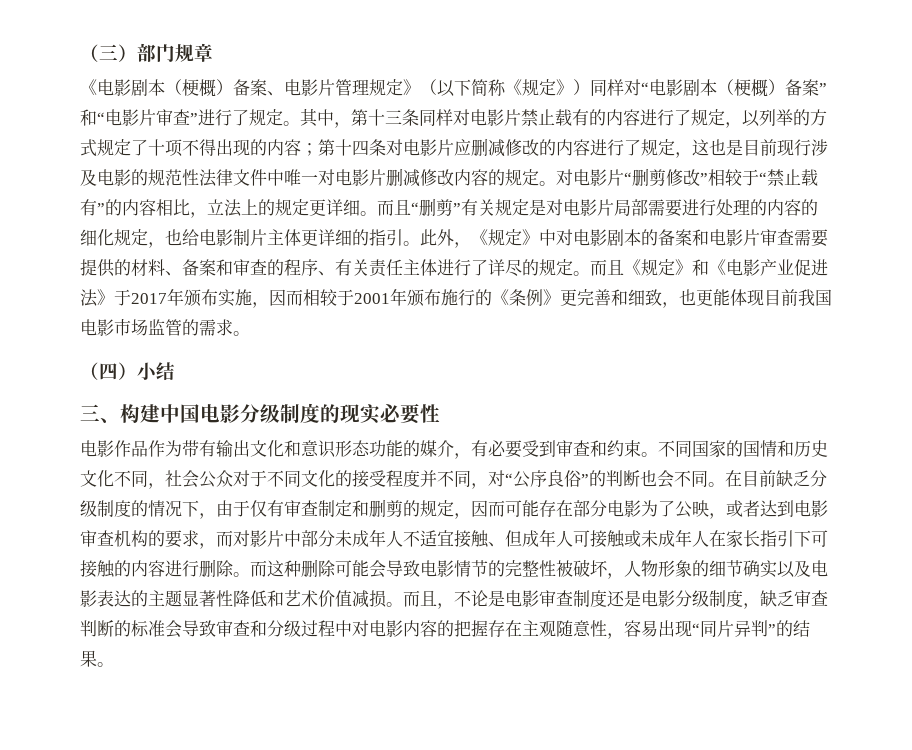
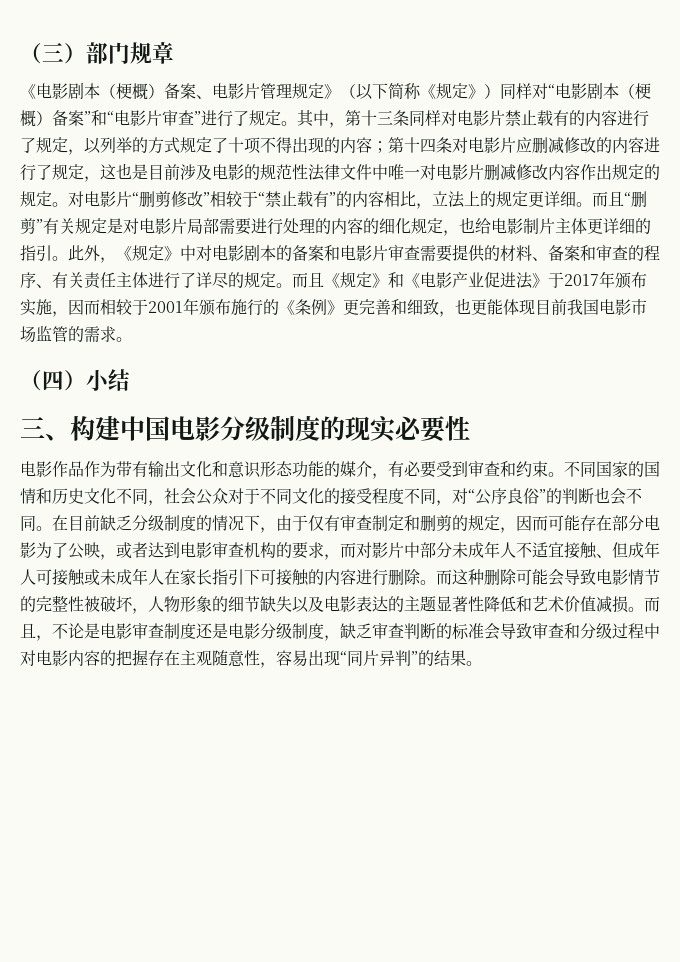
[777,139,811,156] 现行 -> (180, 172) none
(488, 177) none -> [580,164,644,180] 作出规定
[420,470,437,487] 并 -> (404, 496) none
[743,560,777,578] 确实 -> [260,596,292,612] 缺失

